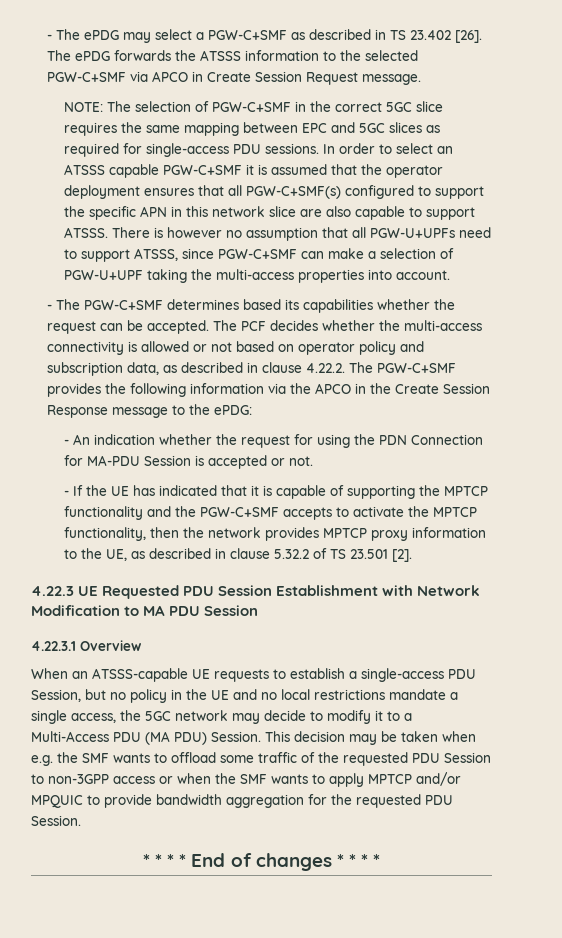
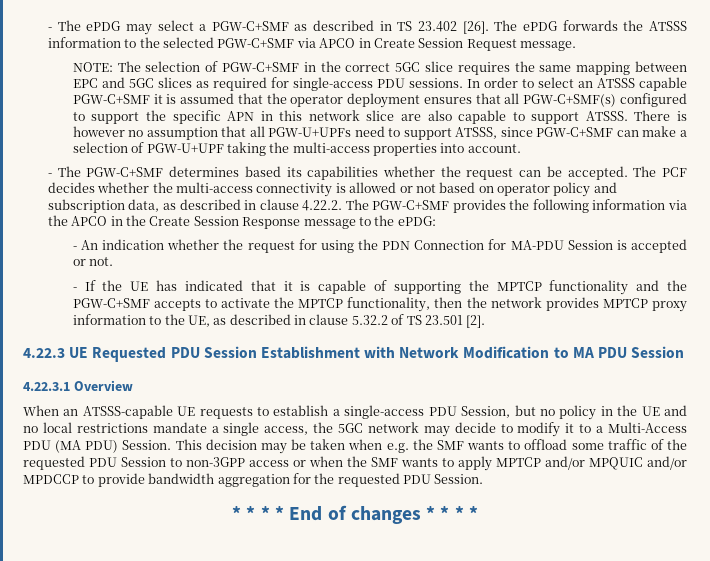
(83, 801) none -> [647,456,687,470] [23,474,79,484] and/or MPDCCP

